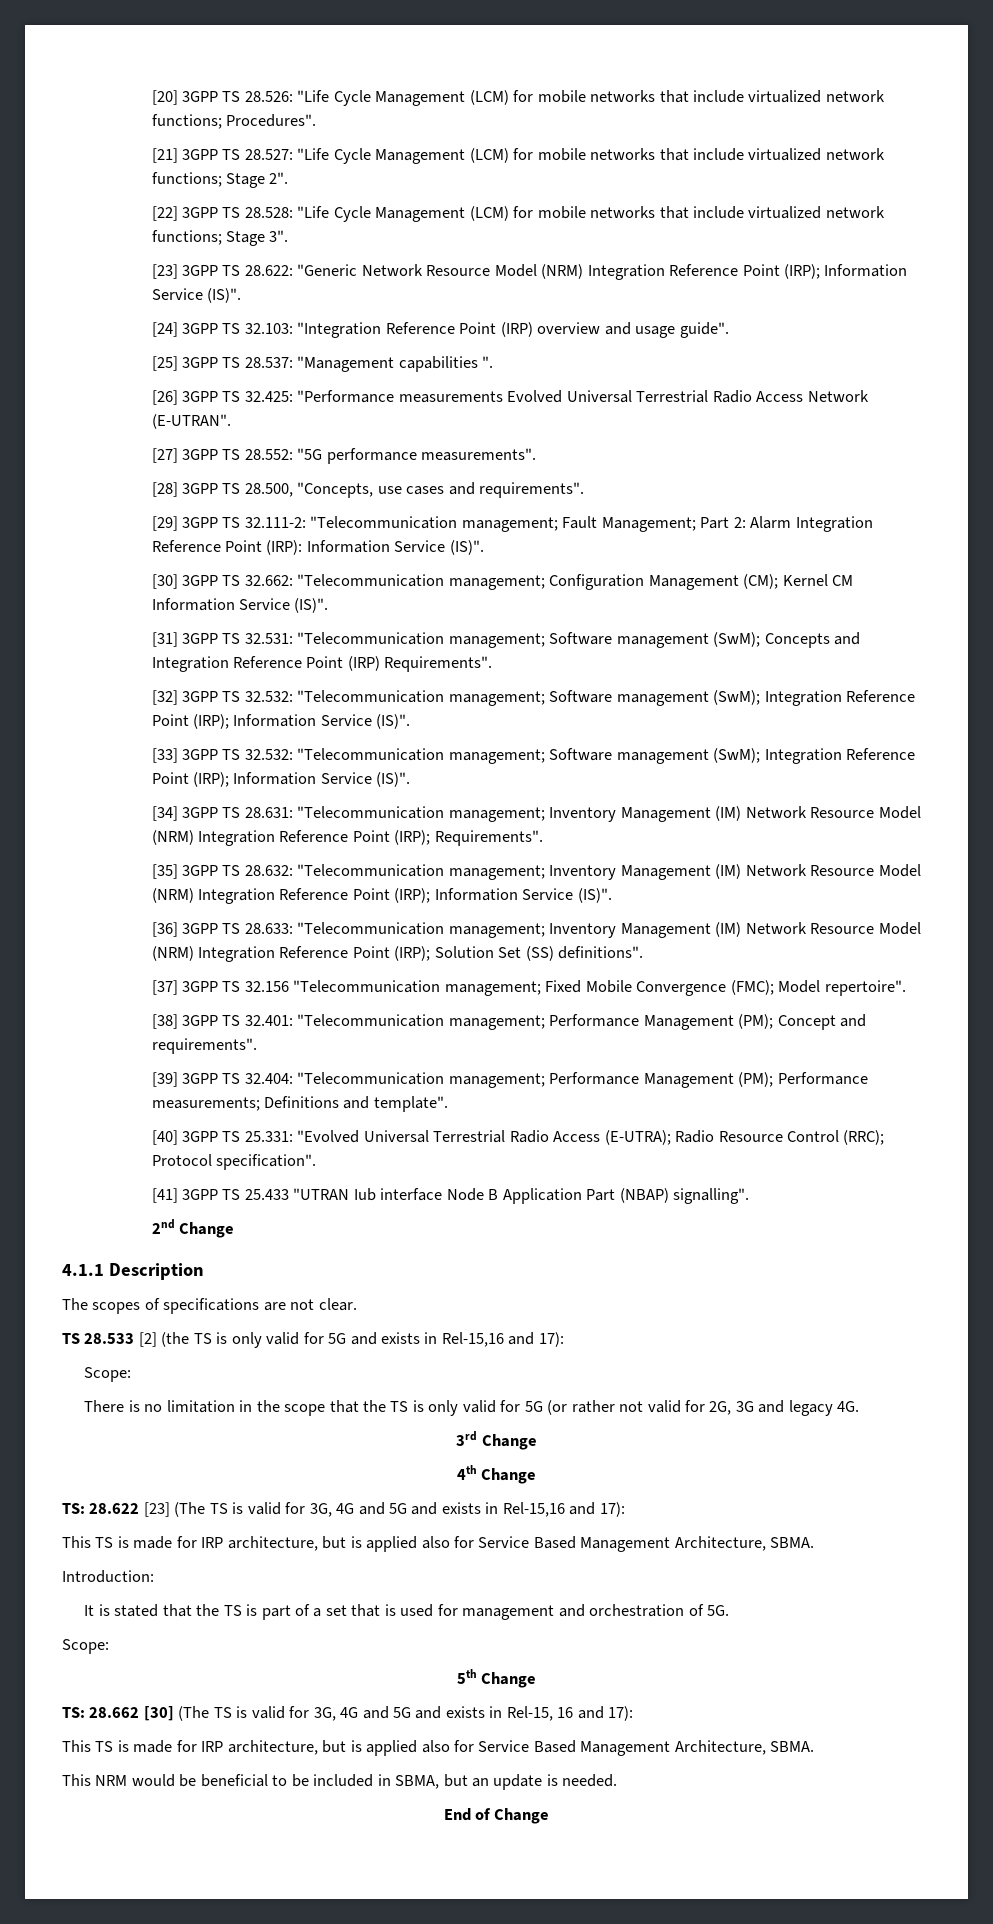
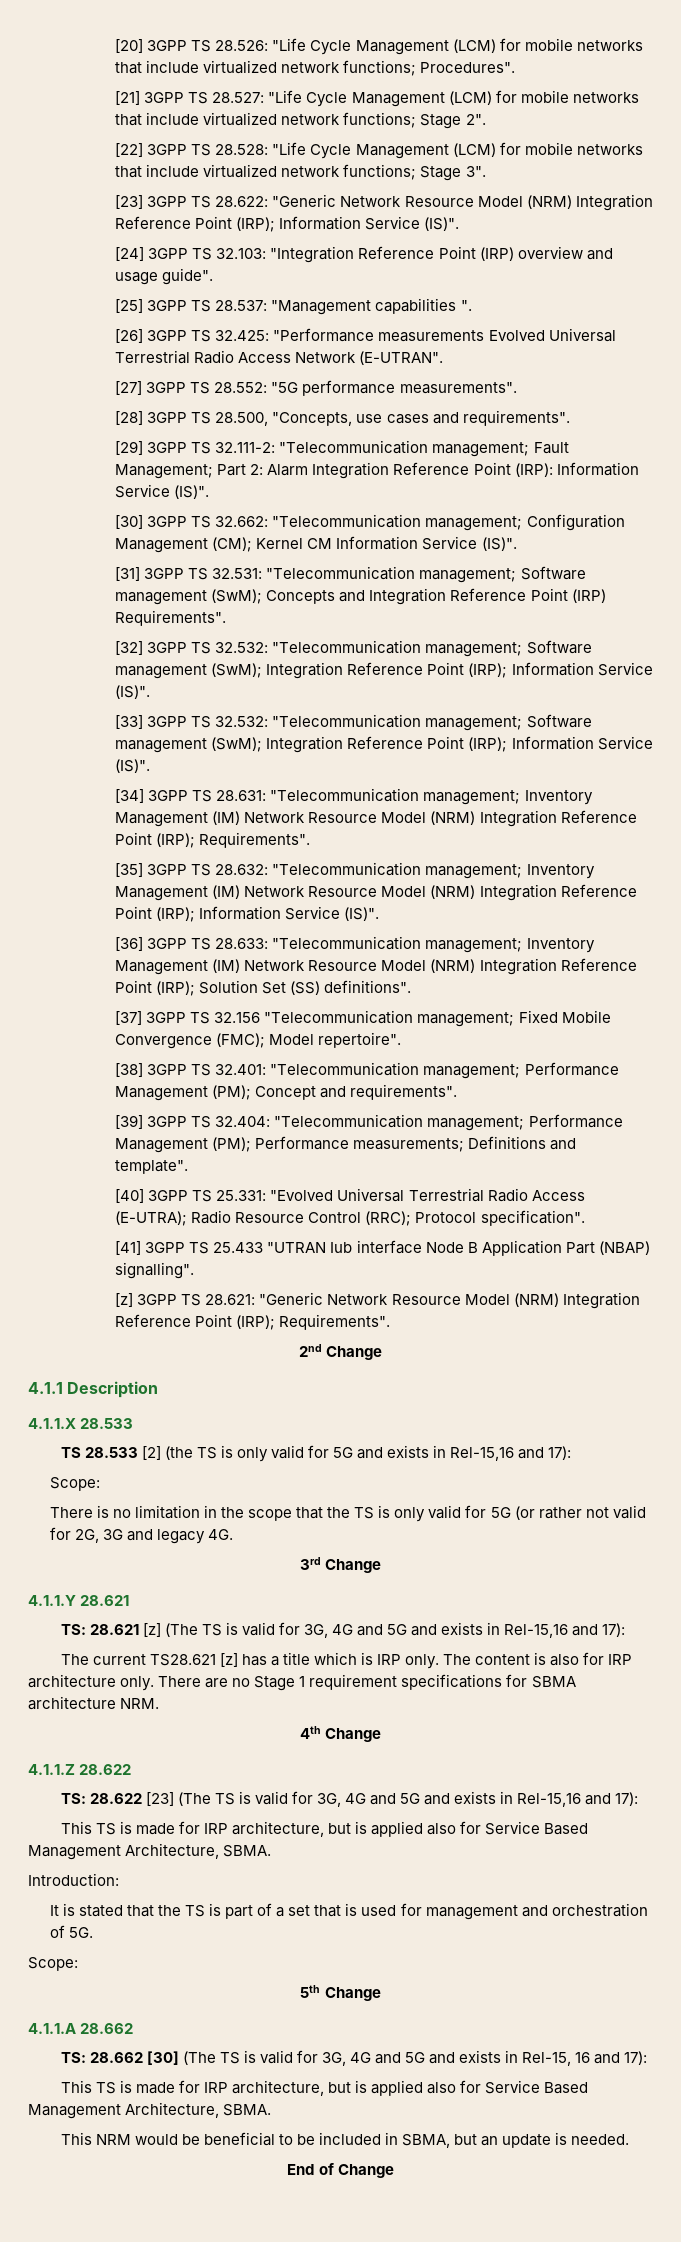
[151,1219,234,1238] [62,1263,204,1280] [62,1298,357,1314] 2nd Change // 4.1.1 Description // The scopes of specifications are not clear. -> [115,1292,640,1309] [115,1314,391,1330] [298,1344,383,1360] [28,1381,159,1398] [28,1418,134,1429] [z] 3GPP TS 28.621: "Generic Network Resource Model (NRM) Integration Reference Point (IRP); Requirements". // 2nd Change // 4.1.1 Description // 4.1.1.X 28.533
(537, 1442) none -> [28,1595,130,1606] [60,1622,626,1638] [60,1652,633,1669] [28,1674,576,1691] [28,1696,160,1710] // 4.1.1.Y 28.621 // TS: 28.621 [z] (The TS is valid for 3G, 4G and 5G and exists in Rel-15,16 and 17): // The current TS28.621 [z] has a title which is IRP only. The content is also for IRP architecture only. There are no Stage 1 requirement specifications for SBMA architecture NRM.
(537, 1476) none -> [28,1764,132,1775] // 4.1.1.Z 28.622
(537, 1680) none -> [28,2023,134,2034] // 4.1.1.A 28.662

